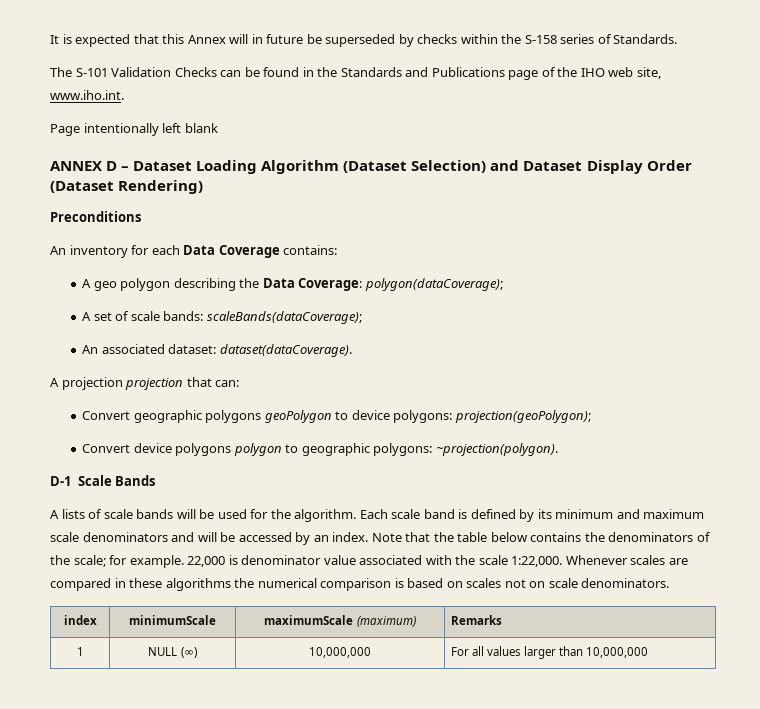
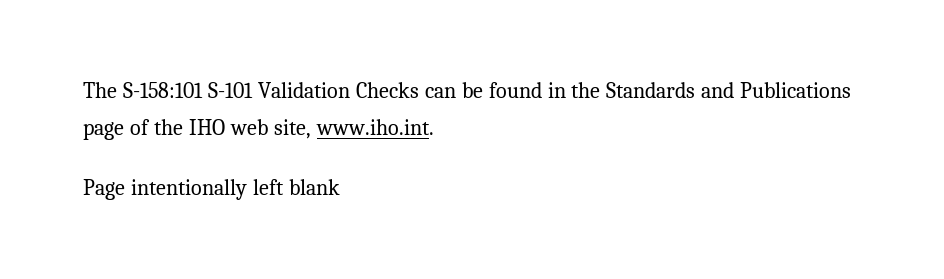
[50,34,678,47] [50,67,72,77] It is expected that this Annex will in future be superseded by checks within the S-158 series of Standards. // The -> [83,82,203,98] The S-158:101
[50,160,692,174] [50,180,204,194] [50,211,141,222] [50,245,338,258] [82,278,503,291] [82,311,362,324] [82,344,352,357] [50,377,240,390] [82,410,591,423] [82,443,558,456] [50,475,156,486] [50,509,705,522] [50,532,711,545] [50,555,688,568] [50,578,670,591] [63,615,97,625] [129,615,216,625] [264,615,416,627] [450,615,502,625] [76,647,84,656] [148,647,197,658] [309,647,371,658] [450,646,649,659] // ANNEX D – Dataset Loading Algorithm (Dataset Selection) and Dataset Display Order (Dataset Rendering) // Preconditions // An inventory for each Data Coverage contains: // A geo polygon describing the Data Coverage: polygon(dataCoverage); // A set of scale bands: scaleBands(dataCoverage); // An associated dataset: dataset(dataCoverage). // A projection projection that can: // Convert geographic polygons geoPolygon to device polygons: projection(geoPolygon); // Convert device polygons polygon to geographic polygons: ~projection(polygon). // D-1 Scale Bands // A lists of scale bands will be used for the algorithm. Each scale band is defined by its minimum and maximum scale denominators and will be accessed by an index. Note that the table below contains the denominators of the scale; for example. 22,000 is denominator value associated with the scale 1:22,000. Whenever scales are compared in these algorithms the numerical comparison is based on scales not on scale denominators. // index | minimumScale | maximumScale (maximum) | Remarks // 1 | NULL (∞) | 10,000,000 | For all values larger than 10,000,000 -> (340, 187) none

